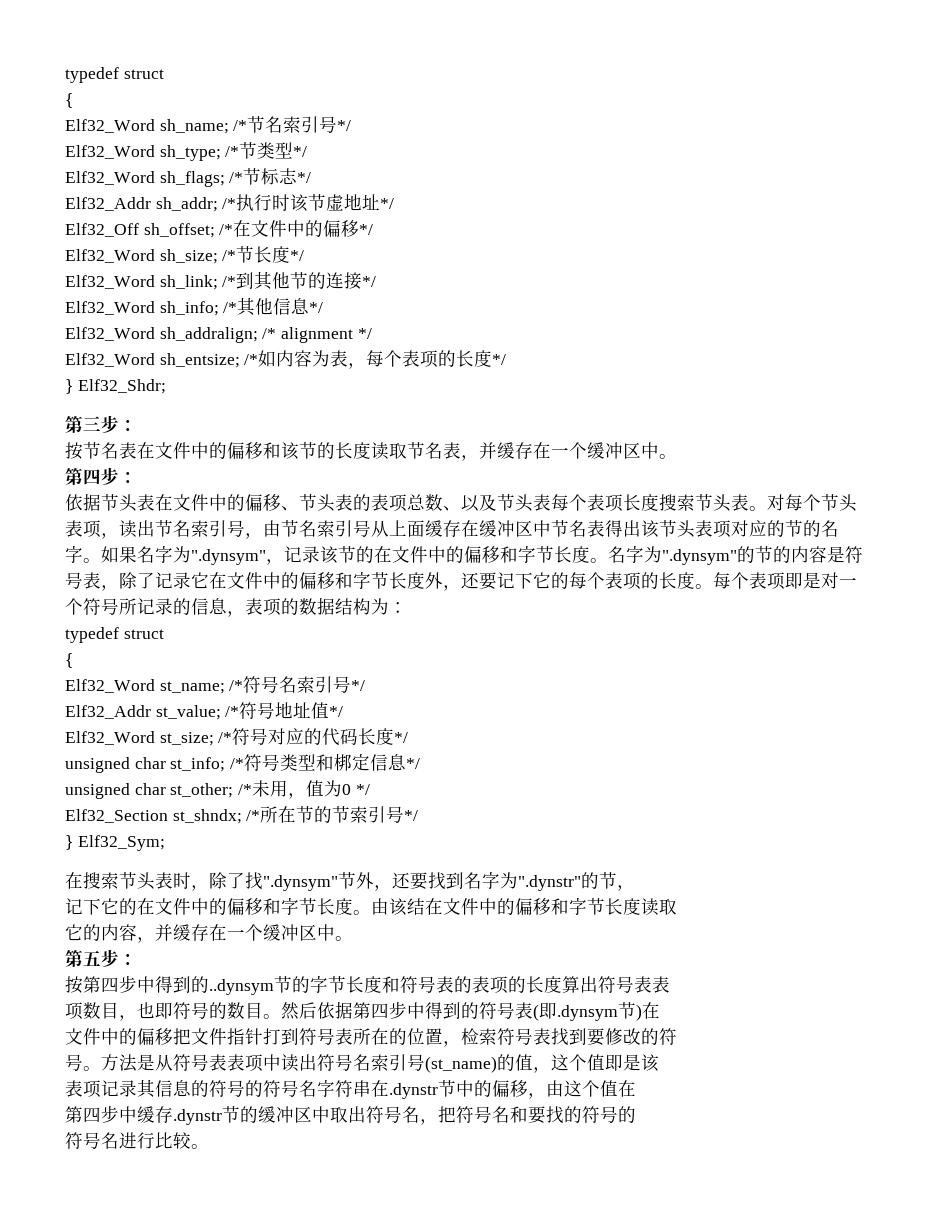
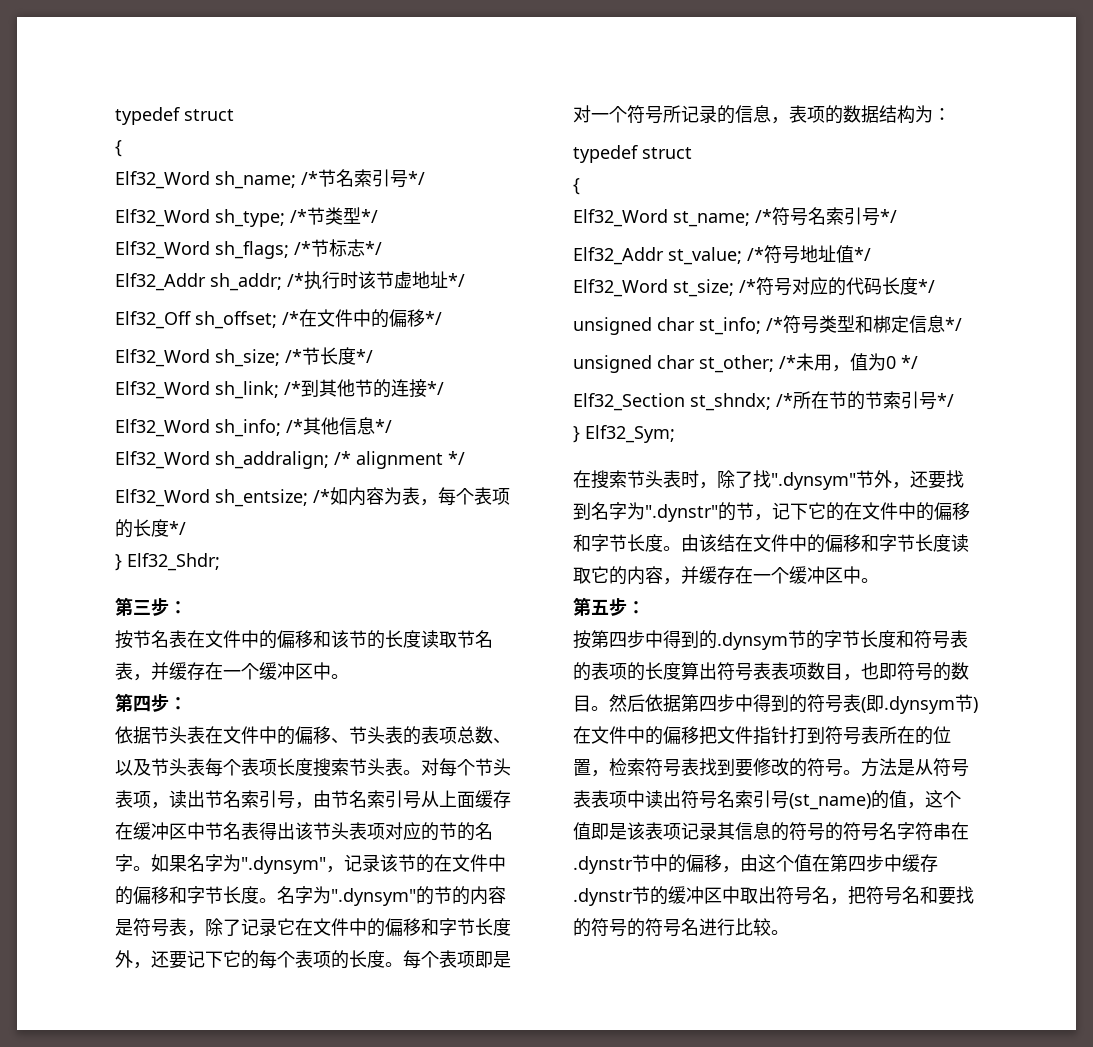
(635, 888) // -> (772, 517) none
(677, 906) // -> (591, 575) none
[209,979,274,995] ..dynsym -> [717,632,788,650] .dynsym
(670, 984) // -> (789, 671) none
(660, 1010) // -> (591, 735) none
(677, 1036) // -> (825, 767) none
(659, 1063) // -> (645, 831) none
(636, 1088) // -> (830, 863) none
(636, 1114) // -> (645, 927) none

